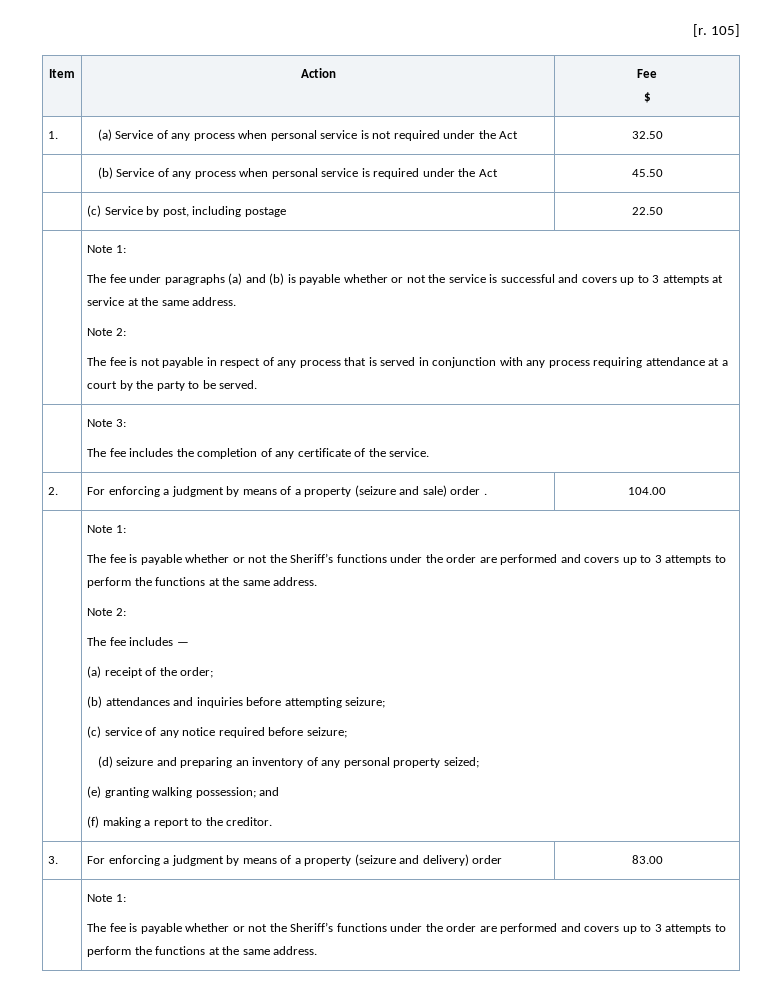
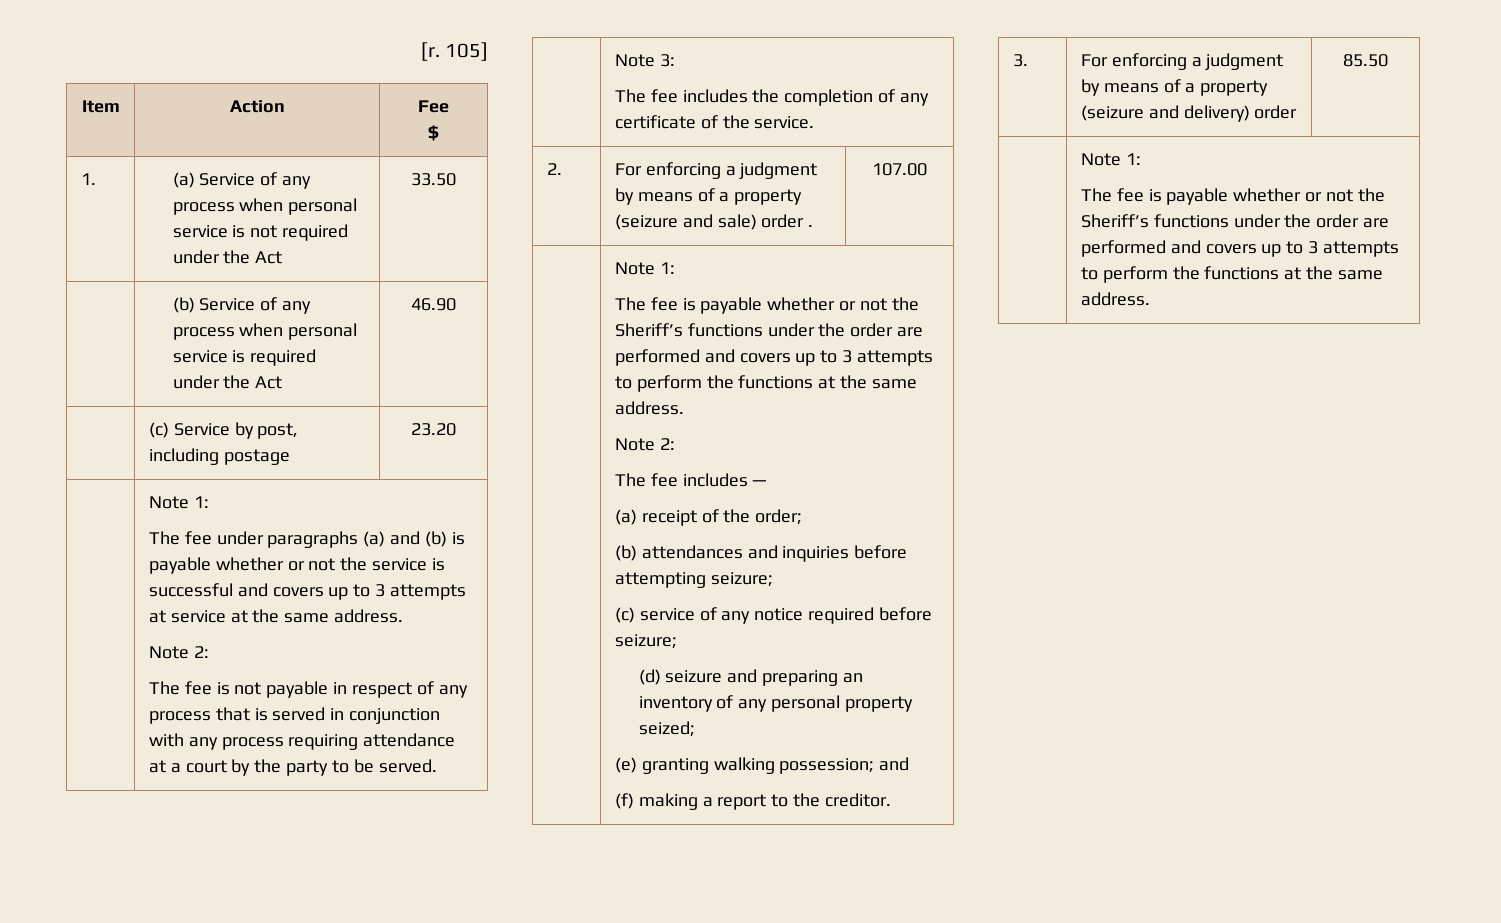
[631,131,663,139] 32.50 -> [411,173,456,186] 33.50
[631,169,663,177] 45.50 -> [411,298,456,311] 46.90
[631,207,663,215] 22.50 -> [411,423,456,436] 23.20
[628,487,666,495] 104.00 -> [872,163,927,176] 107.00
[631,855,663,864] 83.00 -> [1343,54,1388,67] 85.50

